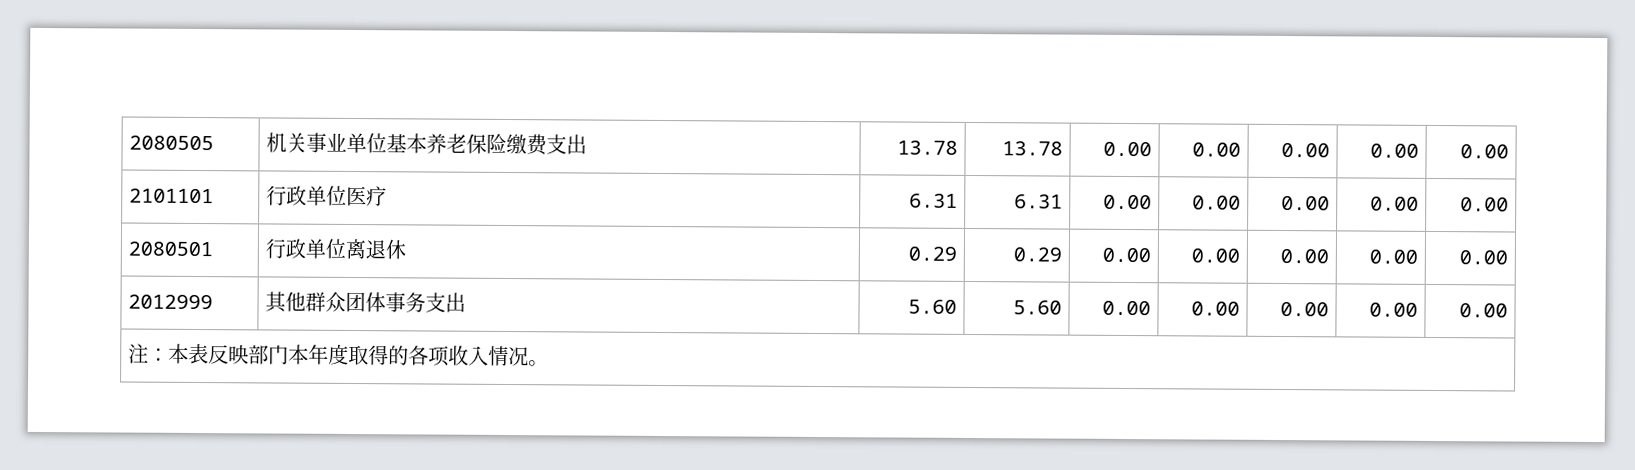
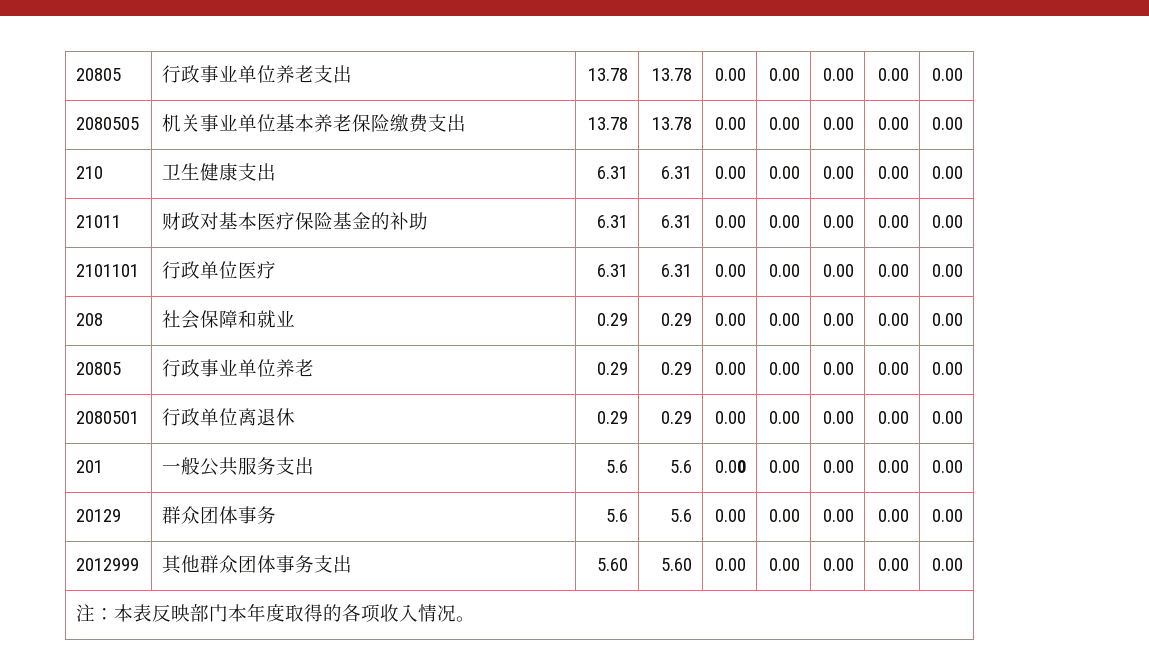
(129, 143) none -> [76,68,122,81] [162,65,353,83] [587,68,628,81] [651,68,692,81] [714,68,746,81] [768,68,800,81] [822,68,854,81] [877,68,909,81] [931,68,963,81] 20805 | 行政事业单位养老支出 | 13.78 | 13.78 | 0.00 | 0.00 | 0.00 | 0.00 | 0.00 //
(1509, 151) none -> [76,166,104,179] [162,163,277,181] [596,166,628,179] [660,166,692,179] [714,166,746,179] [768,166,800,179] [822,166,854,179] [877,166,909,179] [931,166,963,179] [76,215,122,228] [162,212,429,230] [596,215,628,228] [660,215,692,228] [714,215,746,228] [768,215,800,228] [822,215,854,228] [877,215,909,228] [931,215,963,228] // 210 | 卫生健康支出 | 6.31 | 6.31 | 0.00 | 0.00 | 0.00 | 0.00 | 0.00 // 21011 | 财政对基本医疗保险基金的补助 | 6.31 | 6.31 | 0.00 | 0.00 | 0.00 | 0.00 | 0.00
(1509, 204) none -> [76,313,104,326] [162,310,296,329] [596,313,628,326] [660,313,692,326] [714,313,746,326] [768,313,800,326] [822,313,854,326] [877,313,909,326] [931,313,963,326] [76,362,122,375] [162,359,315,377] [596,362,628,375] [660,362,692,375] [714,362,746,375] [768,362,800,375] [822,362,854,375] [877,362,909,375] [931,362,963,375] // 208 | 社会保障和就业 | 0.29 | 0.29 | 0.00 | 0.00 | 0.00 | 0.00 | 0.00 // 20805 | 行政事业单位养老 | 0.29 | 0.29 | 0.00 | 0.00 | 0.00 | 0.00 | 0.00
(1508, 257) none -> [76,460,104,473] [162,457,315,476] [605,460,628,473] [669,460,692,473] [714,460,746,473] [768,460,800,473] [822,460,854,473] [877,460,909,473] [931,460,963,473] [76,509,122,522] [162,506,277,524] [605,509,628,522] [669,509,692,522] [714,509,746,522] [768,509,800,522] [822,509,854,522] [877,509,909,522] [931,509,963,522] // 201 | 一般公共服务支出 | 5.6 | 5.6 | 0.00 | 0.00 | 0.00 | 0.00 | 0.00 // 20129 | 群众团体事务 | 5.6 | 5.6 | 0.00 | 0.00 | 0.00 | 0.00 | 0.00

